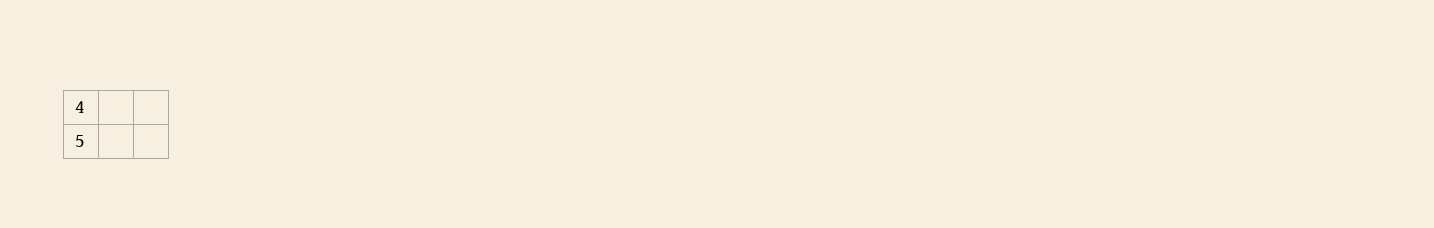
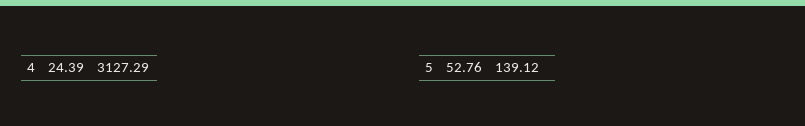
(85, 107) | -> [48,63,85,72] [97,63,150,72] 24.39 | 3127.29
(85, 141) | -> [446,62,483,72] [495,63,540,72] 52.76 | 139.12

